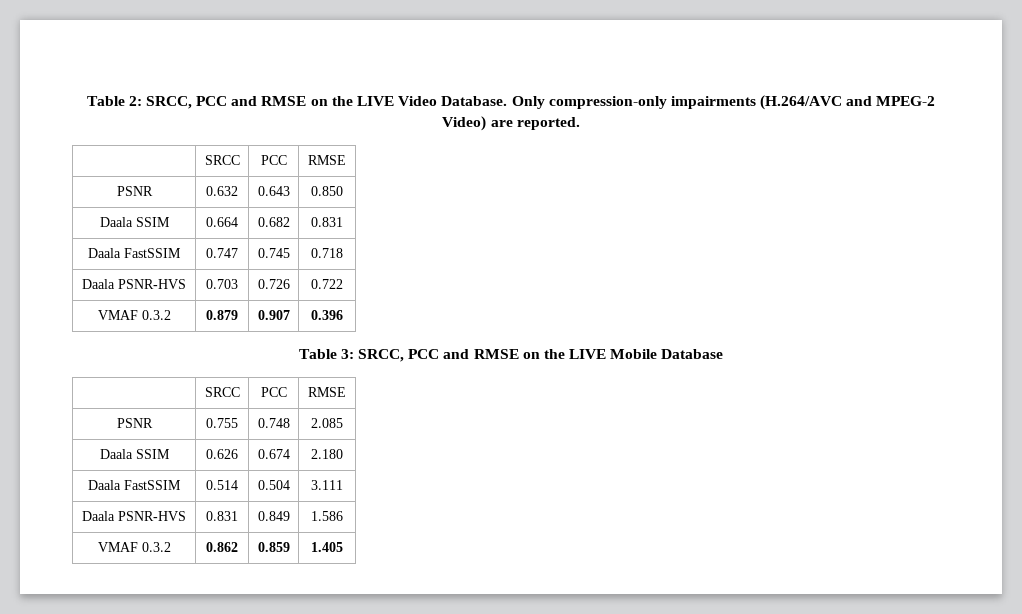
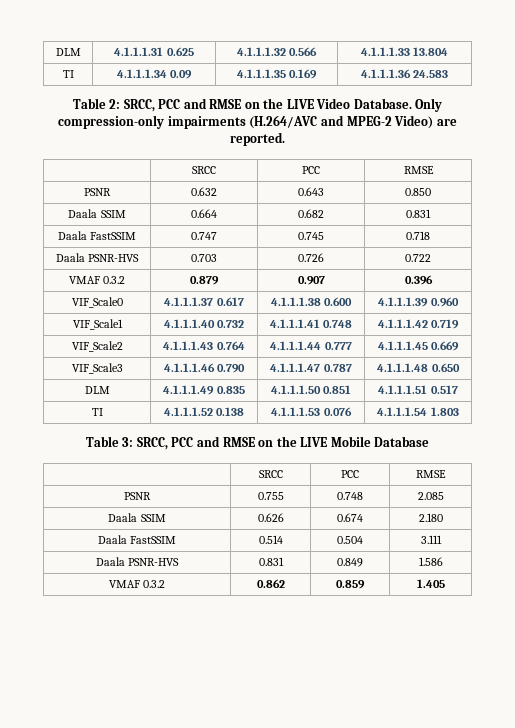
(86, 101) none -> [55,48,81,56] [114,47,194,56] [236,47,318,56] [360,47,449,56] [62,70,74,78] [116,69,193,79] [236,69,318,79] [360,69,449,78] DLM | 4.1.1.1.31 0.625 | 4.1.1.1.32 0.566 | 4.1.1.1.33 13.804 // TI | 4.1.1.1.34 0.09 | 4.1.1.1.35 0.169 | 4.1.1.1.36 24.583 //
(343, 315) none -> [71,297,123,308] [164,297,244,306] [270,297,353,306] [378,297,459,307] [72,319,123,330] [163,319,245,328] [269,319,353,328] [377,319,460,329] [71,341,123,352] [163,341,245,350] [270,341,352,350] [377,341,460,351] [71,363,123,374] [163,363,246,373] [270,363,352,372] [377,363,460,372] [84,386,110,394] [163,385,245,395] [270,385,352,394] [378,385,458,394] [91,408,103,416] [163,407,245,416] [271,407,352,416] [377,407,459,416] // VIF_Scale0 | 4.1.1.1.37 0.617 | 4.1.1.1.38 0.600 | 4.1.1.1.39 0.960 // VIF_Scale1 | 4.1.1.1.40 0.732 | 4.1.1.1.41 0.748 | 4.1.1.1.42 0.719 // VIF_Scale2 | 4.1.1.1.43 0.764 | 4.1.1.1.44 0.777 | 4.1.1.1.45 0.669 // VIF_Scale3 | 4.1.1.1.46 0.790 | 4.1.1.1.47 0.787 | 4.1.1.1.48 0.650 // DLM | 4.1.1.1.49 0.835 | 4.1.1.1.50 0.851 | 4.1.1.1.51 0.517 // TI | 4.1.1.1.52 0.138 | 4.1.1.1.53 0.076 | 4.1.1.1.54 1.803

